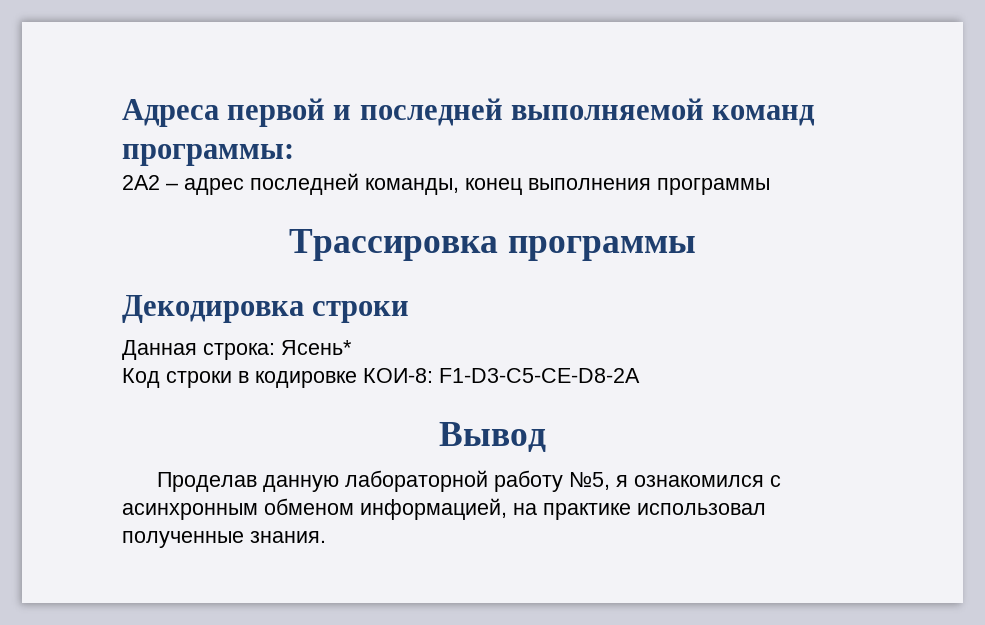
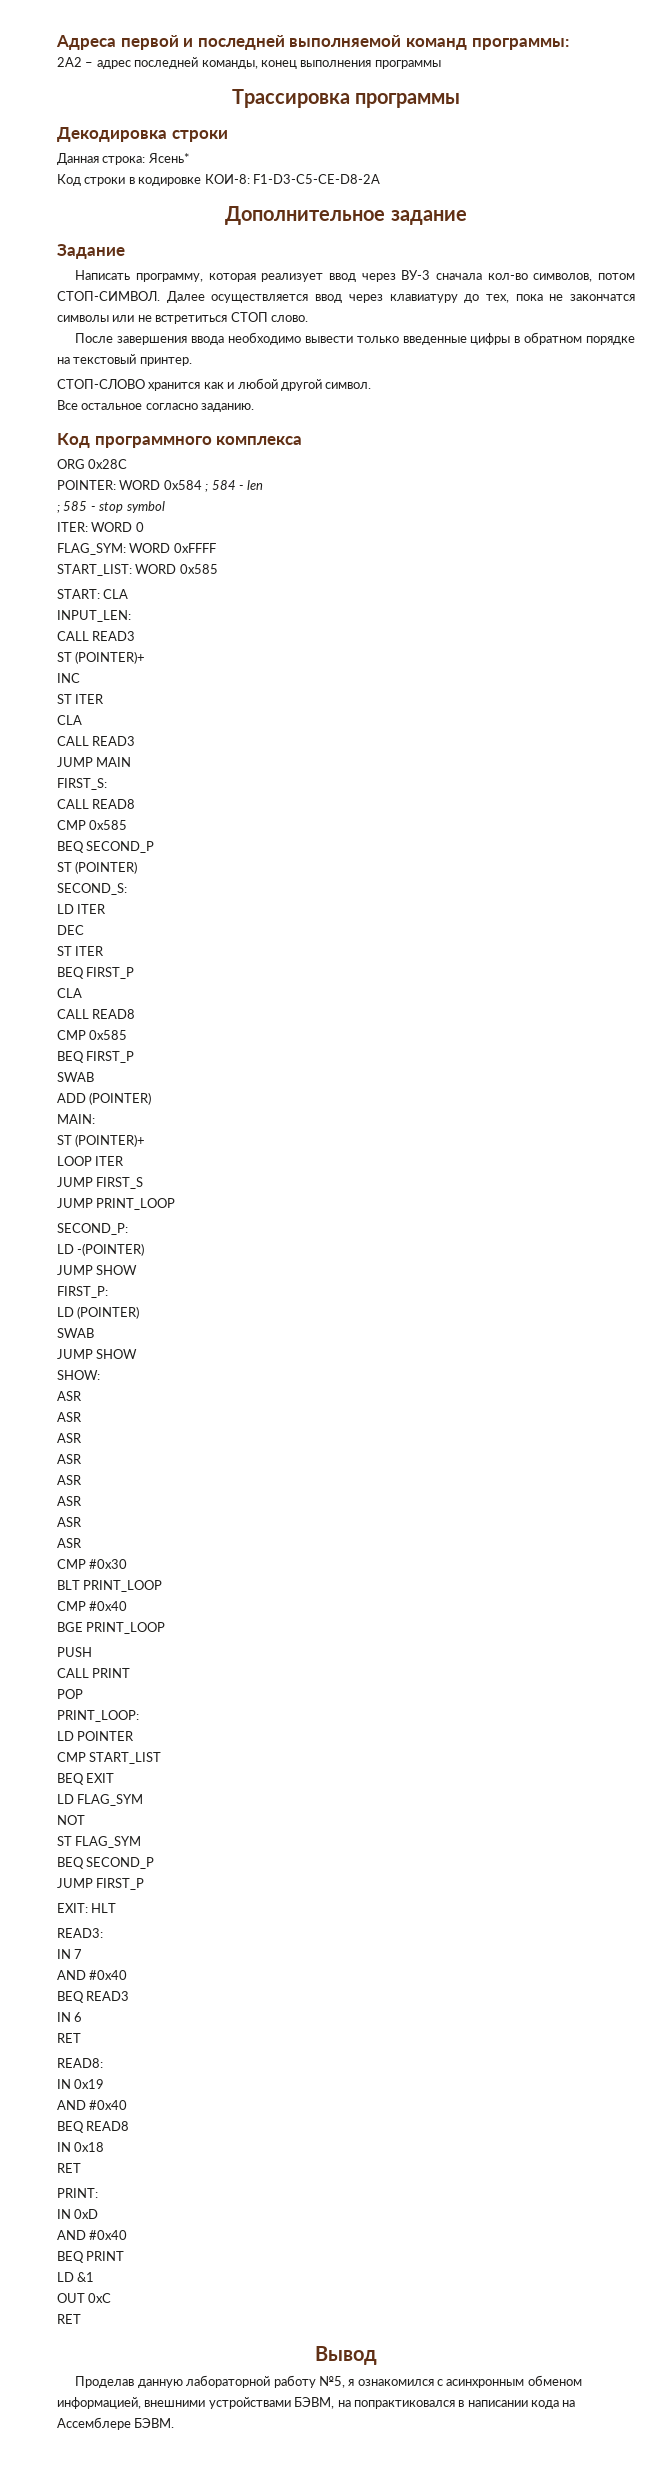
(640, 375) none -> [225,206,467,225] [57,244,125,259] [75,270,635,282] [57,291,635,303] [57,312,308,324] [75,332,635,345] [57,354,192,366] [57,378,372,391] [57,400,255,412] [57,433,303,448] [57,459,128,469] [57,480,264,492] [57,501,165,513] [57,522,144,532] [57,543,216,555] [57,564,218,576] [57,589,129,599] [57,610,131,622] [57,631,136,641] [57,651,146,664] [57,673,80,683] [57,694,105,704] [57,715,82,725] [57,736,136,746] [57,757,132,767] [57,778,107,790] [57,799,136,809] [57,820,128,830] [57,841,155,853] [57,861,138,874] [57,883,127,895] [57,904,107,914] [57,925,84,935] [57,946,105,956] [57,967,135,979] [57,988,82,998] [57,1009,136,1019] [57,1030,128,1040] [57,1051,135,1063] [57,1072,94,1082] [57,1092,152,1105] [57,1114,95,1124] [57,1134,146,1147] [57,1156,125,1166] [57,1177,144,1189] [57,1198,176,1210] [57,1223,128,1235] [57,1243,145,1256] [57,1265,138,1275] [57,1286,108,1298] [57,1306,140,1319] [57,1328,94,1338] [57,1349,138,1359] [57,1370,100,1380] [57,1391,82,1401] [57,1412,82,1422] [57,1433,82,1443] [57,1454,82,1464] [57,1475,82,1485] [57,1496,82,1506] [57,1517,82,1527] [57,1538,82,1548] [57,1559,128,1569] [57,1580,163,1592] [57,1601,128,1611] [57,1622,166,1634] [57,1647,92,1657] [57,1668,131,1678] [57,1689,83,1699] [57,1710,139,1722] [57,1731,135,1741] [57,1752,162,1764] [57,1773,115,1785] [57,1794,144,1806] [57,1815,85,1825] [57,1836,142,1848] [57,1857,155,1869] [57,1878,145,1890] [57,1903,117,1913] [57,1928,103,1938] [57,1949,83,1959] [57,1970,128,1980] [57,1991,130,2003] [57,2012,83,2022] [57,2033,81,2043] [57,2058,103,2068] [57,2079,105,2089] [57,2100,128,2110] [57,2121,130,2133] [57,2142,105,2152] [57,2163,81,2173] [57,2188,98,2198] [57,2209,99,2219] [57,2230,128,2240] [57,2251,125,2263] [57,2272,95,2282] [57,2293,112,2303] [57,2314,81,2324] // Дополнительное задание // Задание // Написать программу, которая реализует ввод через ВУ-3 сначала кол-во символов, потом СТОП-СИМВОЛ. Далее осуществляется ввод через клавиатуру до тех, пока не закончатся символы или не встретиться СТОП слово. // После завершения ввода необходимо вывести только введенные цифры в обратном порядке на текстовый принтер. // СТОП-СЛОВО хранится как и любой другой символ. // Все остальное согласно заданию. // Код программного комплекса // ORG 0x28C // POINTER: WORD 0x584 ; 584 - len // ; 585 - stop symbol // ITER: WORD 0 // FLAG_SYM: WORD 0xFFFF // START_LIST: WORD 0x585 // START: CLA // INPUT_LEN: // CALL READ3 // ST (POINTER)+ // INC // ST ITER // CLA // CALL READ3 // JUMP MAIN // FIRST_S: // CALL READ8 // CMP 0x585 // BEQ SECOND_P // ST (POINTER) // SECOND_S: // LD ITER // DEC // ST ITER // BEQ FIRST_P // CLA // CALL READ8 // CMP 0x585 // BEQ FIRST_P // SWAB // ADD (POINTER) // MAIN: // ST (POINTER)+ // LOOP ITER // JUMP FIRST_S // JUMP PRINT_LOOP // SECOND_P: // LD -(POINTER) // JUMP SHOW // FIRST_P: // LD (POINTER) // SWAB // JUMP SHOW // SHOW: // ASR // ASR // ASR // ASR // ASR // ASR // ASR // ASR // CMP #0x30 // BLT PRINT_LOOP // CMP #0x40 // BGE PRINT_LOOP // PUSH // CALL PRINT // POP // PRINT_LOOP: // LD POINTER // CMP START_LIST // BEQ EXIT // LD FLAG_SYM // NOT // ST FLAG_SYM // BEQ SECOND_P // JUMP FIRST_P // EXIT: HLT // READ3: // IN 7 // AND #0x40 // BEQ READ3 // IN 6 // RET // READ8: // IN 0x19 // AND #0x40 // BEQ READ8 // IN 0x18 // RET // PRINT: // IN 0xD // AND #0x40 // BEQ PRINT // LD &1 // OUT 0xC // RET
[513,503,766,520] [122,531,326,548] на практике использовал полученные знания. -> [144,2397,576,2409] [57,2417,175,2430] внешними устройствами БЭВМ, на попрактиковался в написании кода на Ассемблере БЭВМ.

